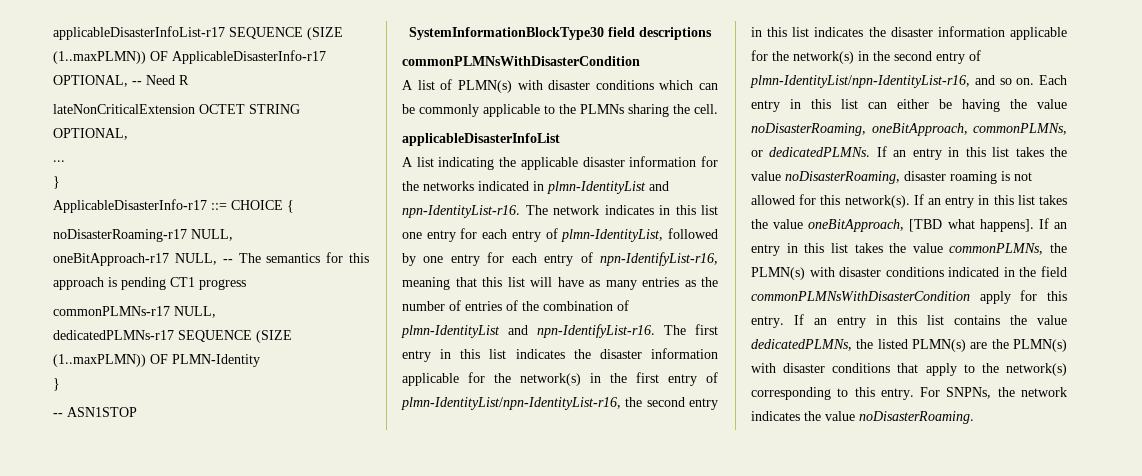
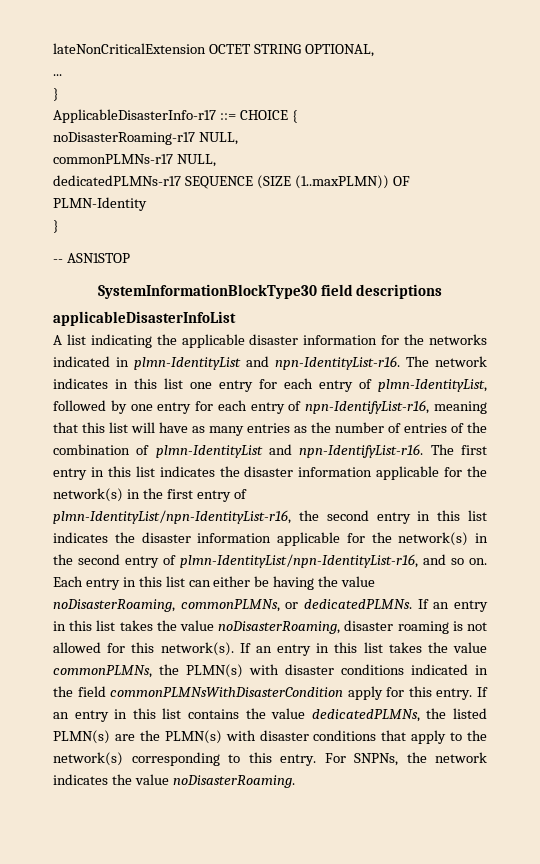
[53,26,343,40] [53,50,326,64] [53,75,189,87] applicableDisasterInfoList-r17 SEQUENCE (SIZE (1..maxPLMN)) OF ApplicableDisasterInfo-r17 OPTIONAL, -- Need R // -> (53, 48) none
[53,252,369,266] [53,277,246,290] // oneBitApproach-r17 NULL, -- The semantics for this approach is pending CT1 progress -> (238, 138) none
[402,56,640,66] [402,79,718,93] [402,104,718,117] // commonPLMNsWithDisasterCondition // A list of PLMN(s) with disaster conditions which can be commonly applicable to the PLMNs sharing the cell. -> (443, 291) none
[871,123,968,136] oneBitApproach, -> (175, 605) none
[808,218,1067,232] [751,243,943,256] oneBitApproach, [TBD what happens]. If an entry in this list takes the value -> (488, 647) none

